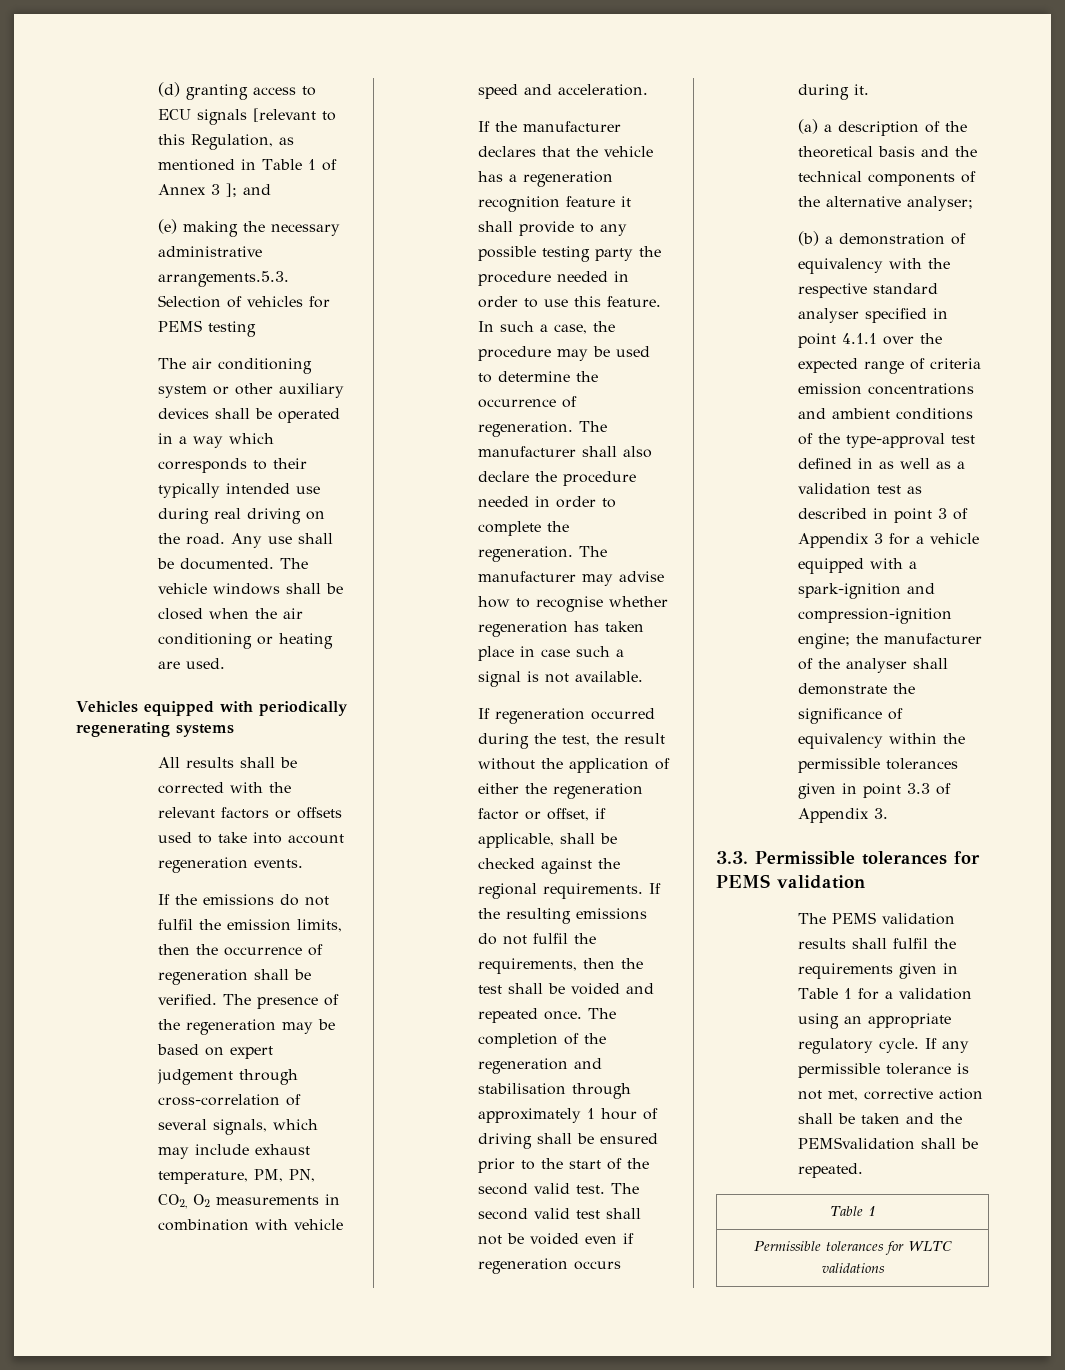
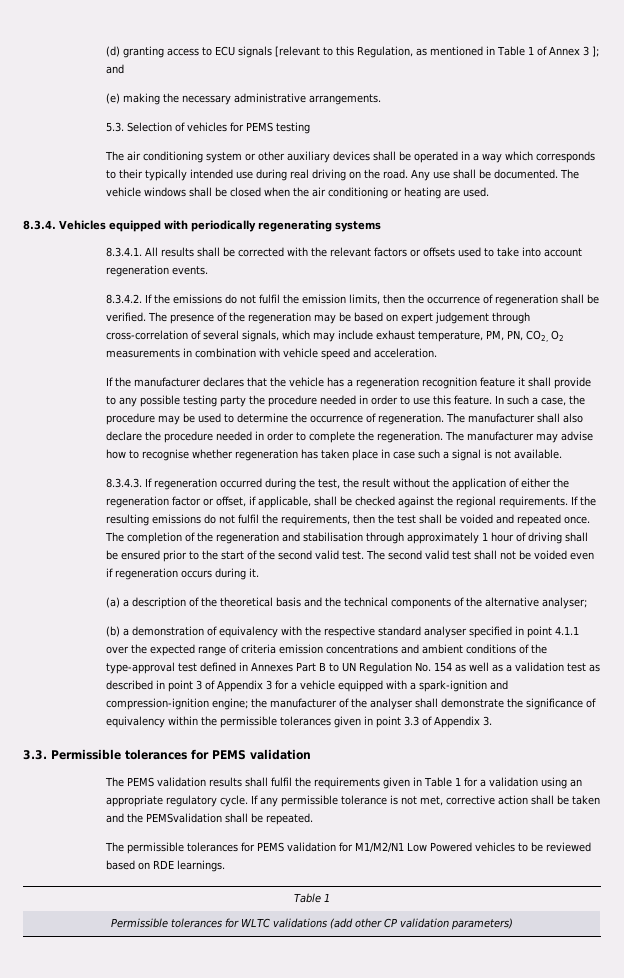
[157,271,289,287] arrangements.5.3. -> [308,94,381,105] [105,122,124,132] arrangements. // 5.3.
(225, 663) none -> [23,220,56,230] 8.3.4.
(234, 730) none -> [105,247,142,257] 8.3.4.1.
(303, 863) none -> [105,294,142,304] 8.3.4.2.
(643, 676) none -> [105,478,142,488] 8.3.4.3.
(873, 463) none -> [250,662,452,674] Annexes Part B to UN Regulation No. 154
(863, 1170) none -> [104,842,591,854] [105,860,225,872] // The permissible tolerances for PEMS validation for M1/M2/N1 Low Powered vehicles to be reviewed based on RDE learnings.
(885, 1268) none -> [330,918,513,930] (add other CP validation parameters)

